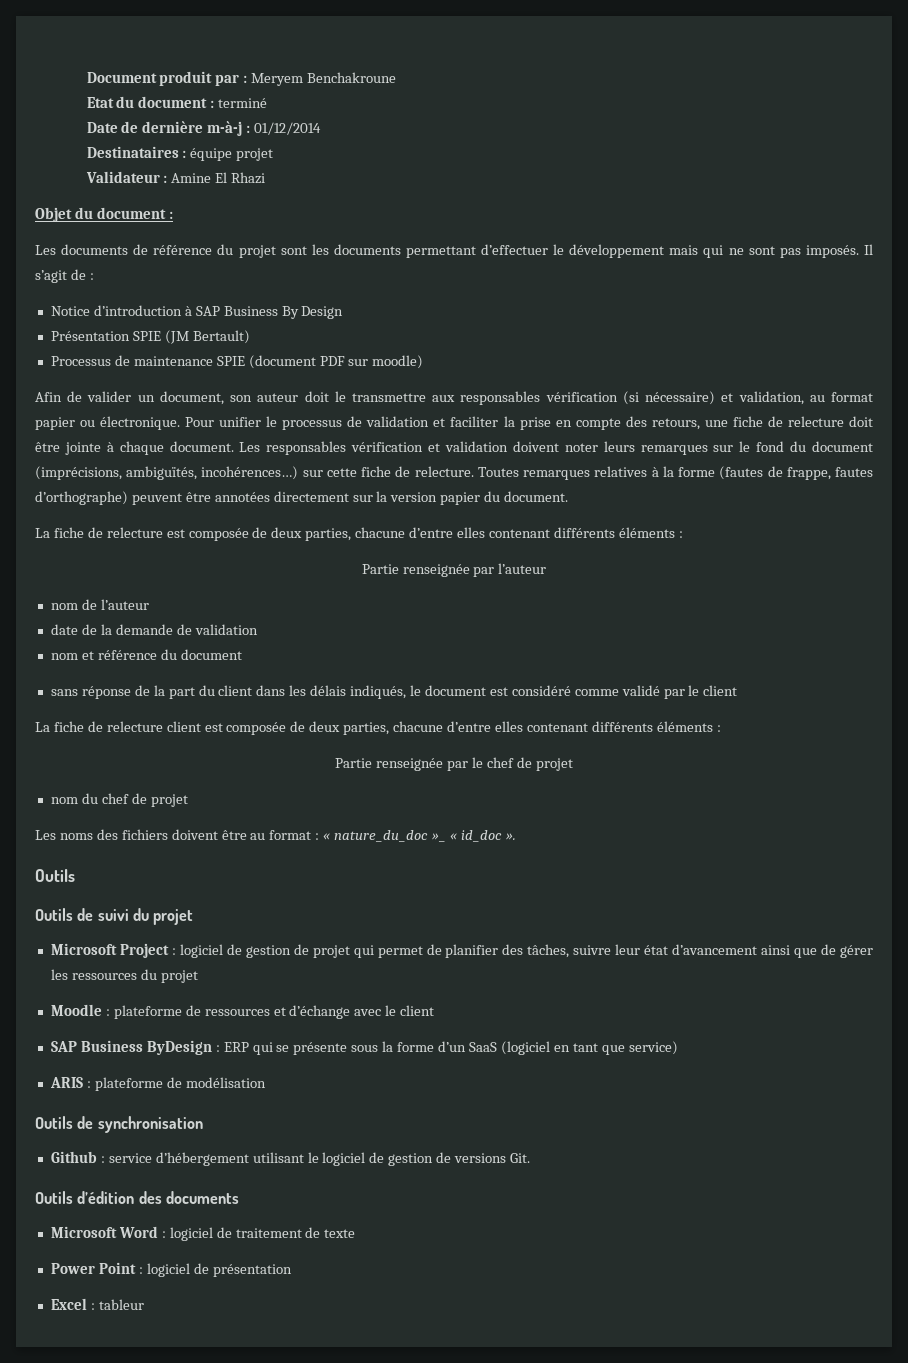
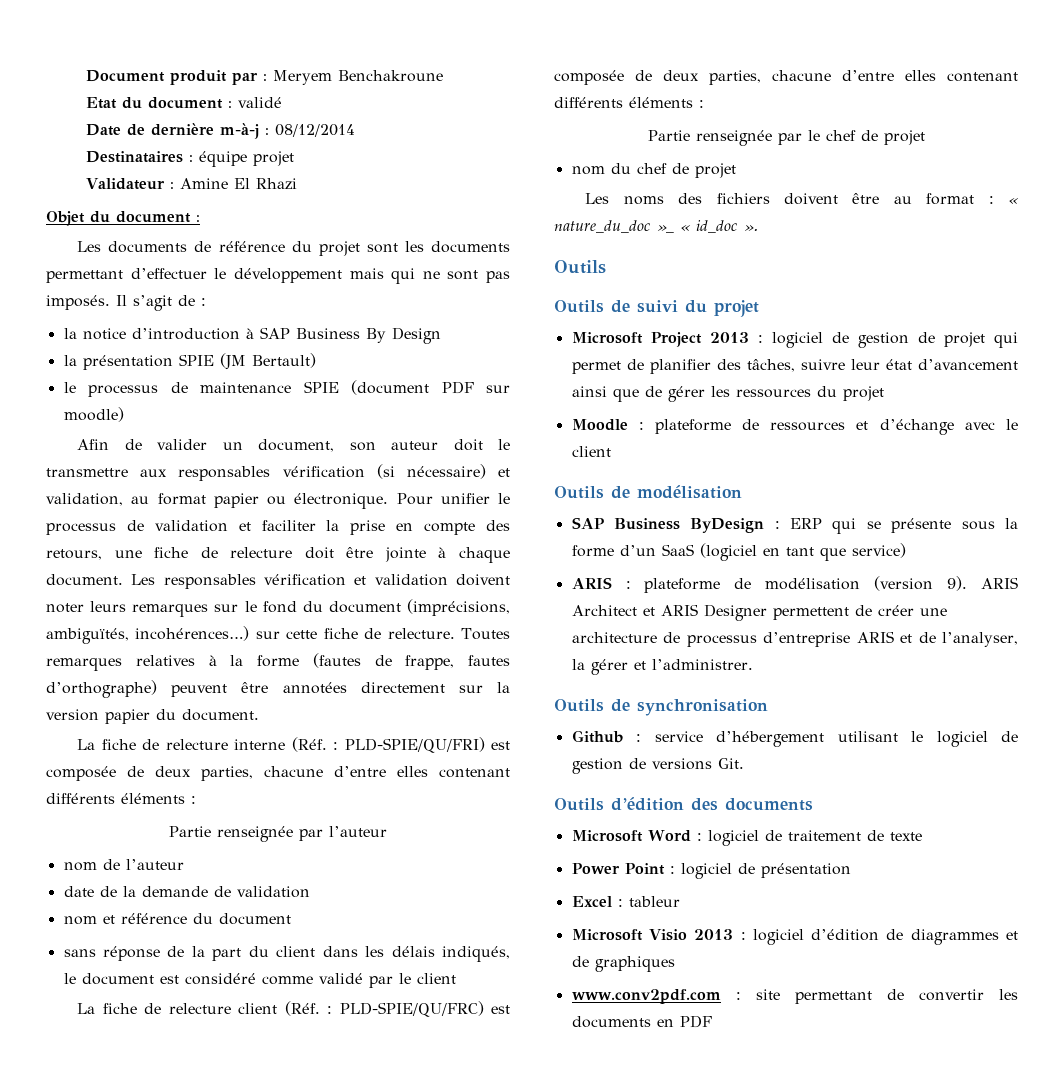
[218,98,268,108] terminé -> [237,97,282,108] validé
[254,122,322,135] 01/12/2014 -> [274,124,355,137] 08/12/2014
[50,306,90,316] Notice -> [63,328,126,340] la notice
[50,331,130,341] Présentation -> [63,355,173,370] la présentation
[50,356,111,366] Processus -> [63,382,159,397] le processus
(163, 532) none -> [234,737,485,753] interne (Réf. : PLD-SPIE/QU/FRI)
(201, 726) none -> [284,1001,484,1017] (Réf. : PLD-SPIE/QU/FRC)
(169, 950) none -> [709,332,749,343] 2013
(435, 1010) none -> [554,485,742,499] // Outils de modélisation
(266, 1082) none -> [874,576,1018,591] [571,604,947,621] [571,631,1018,647] [571,659,753,675] (version 9). ARIS Architect et ARIS Designer permettent de créer une architecture de processus d’entreprise ARIS et de l’analyser, la gérer et l’administrer.
(144, 1304) none -> [571,929,1018,945] [571,956,675,972] [571,989,1018,1004] [571,1015,712,1028] // Microsoft Visio 2013 : logiciel d’édition de diagrammes et de graphiques // www.conv2pdf.com : site permettant de convertir les documents en PDF

